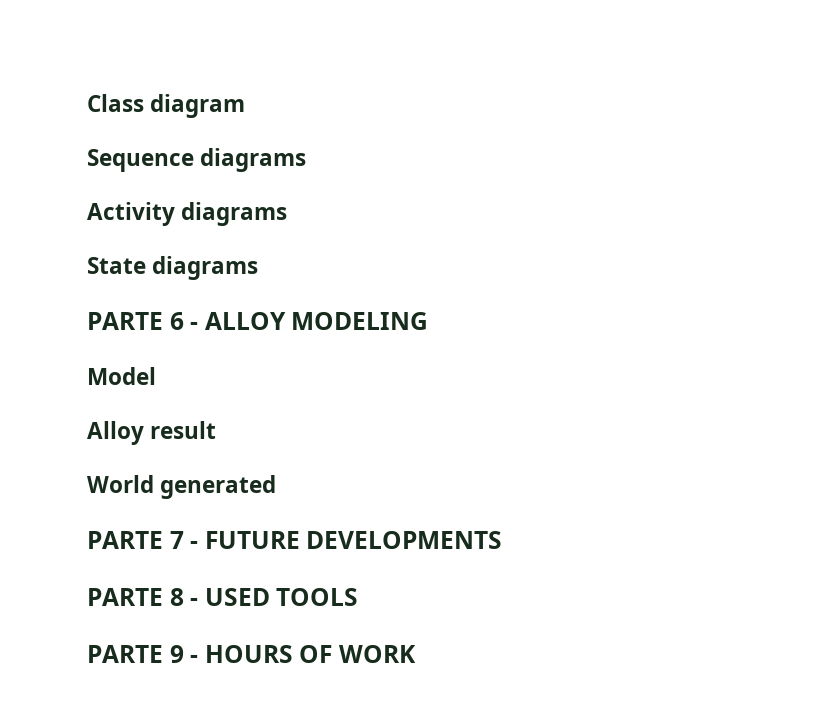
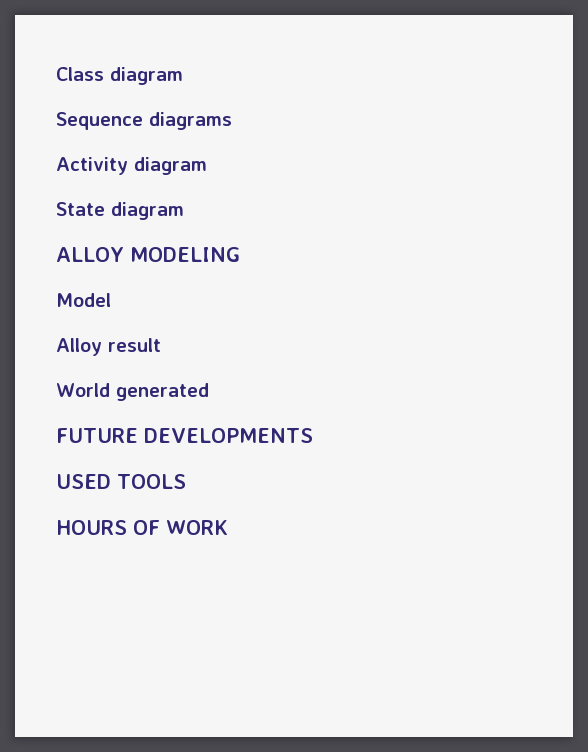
[181,202,288,226] diagrams -> [134,157,207,175] diagram
[152,256,259,280] [87,312,199,330] diagrams // PARTE 6 - -> [111,202,184,220] diagram //
[87,531,199,549] PARTE 7 - -> (209, 392) none
[87,588,199,606] PARTE 8 - -> (313, 435) none
[87,645,199,663] PARTE 9 - -> (186, 481) none

